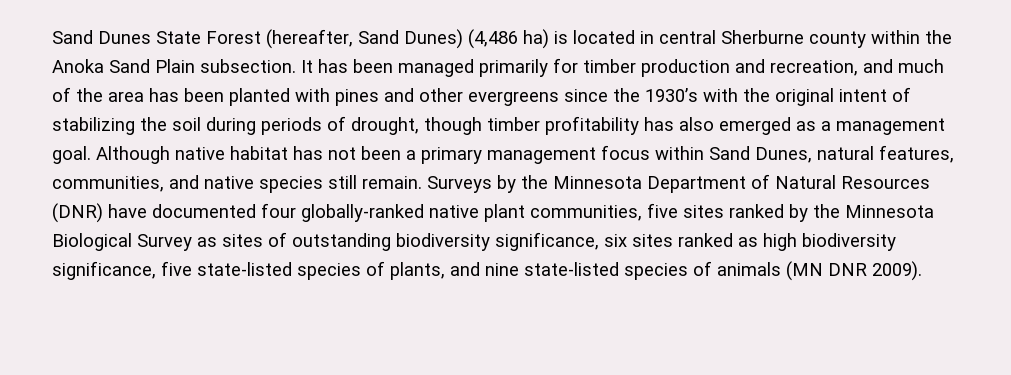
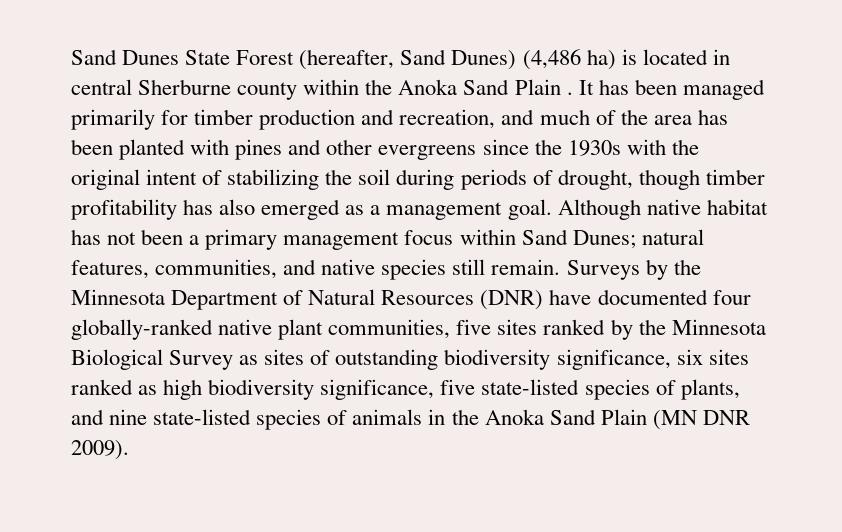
[200,59,296,73] subsection. -> [566,92,573,95] .
[645,88,698,102] 1930’s -> [567,140,621,156] 1930s
[755,147,812,163] Dunes, -> [572,230,636,249] Dunes;
(781, 269) none -> [428,409,647,425] in the Anoka Sand Plain

